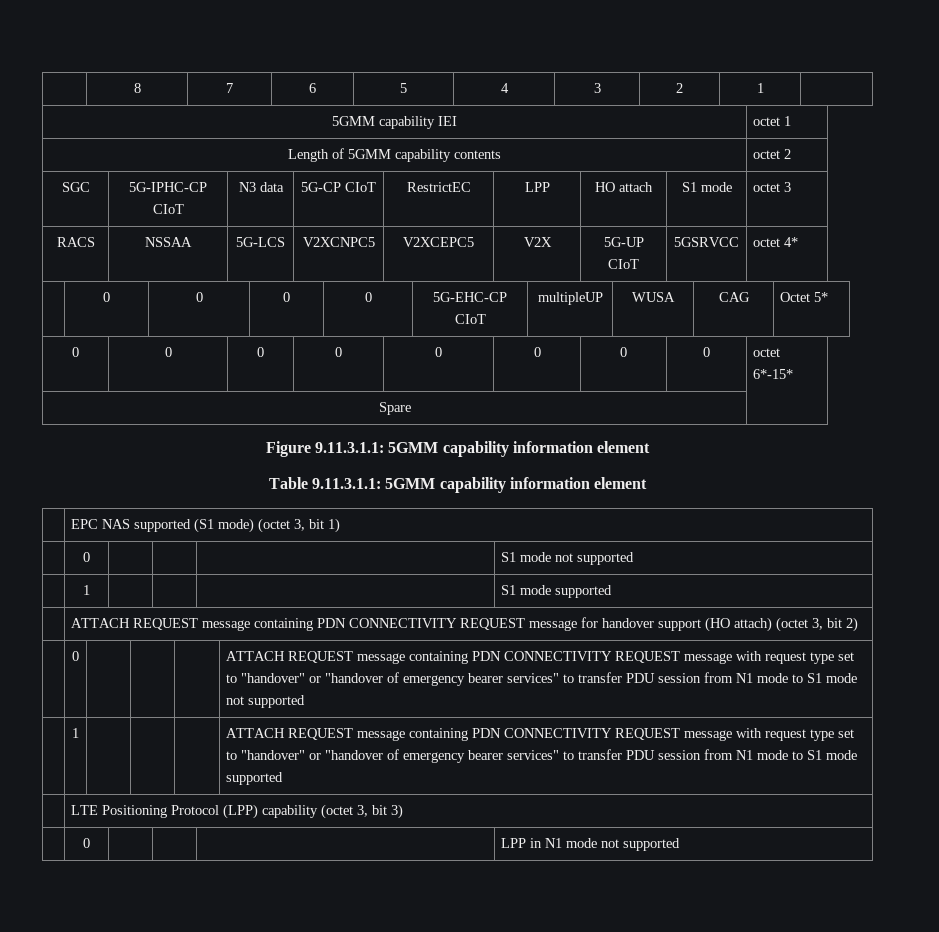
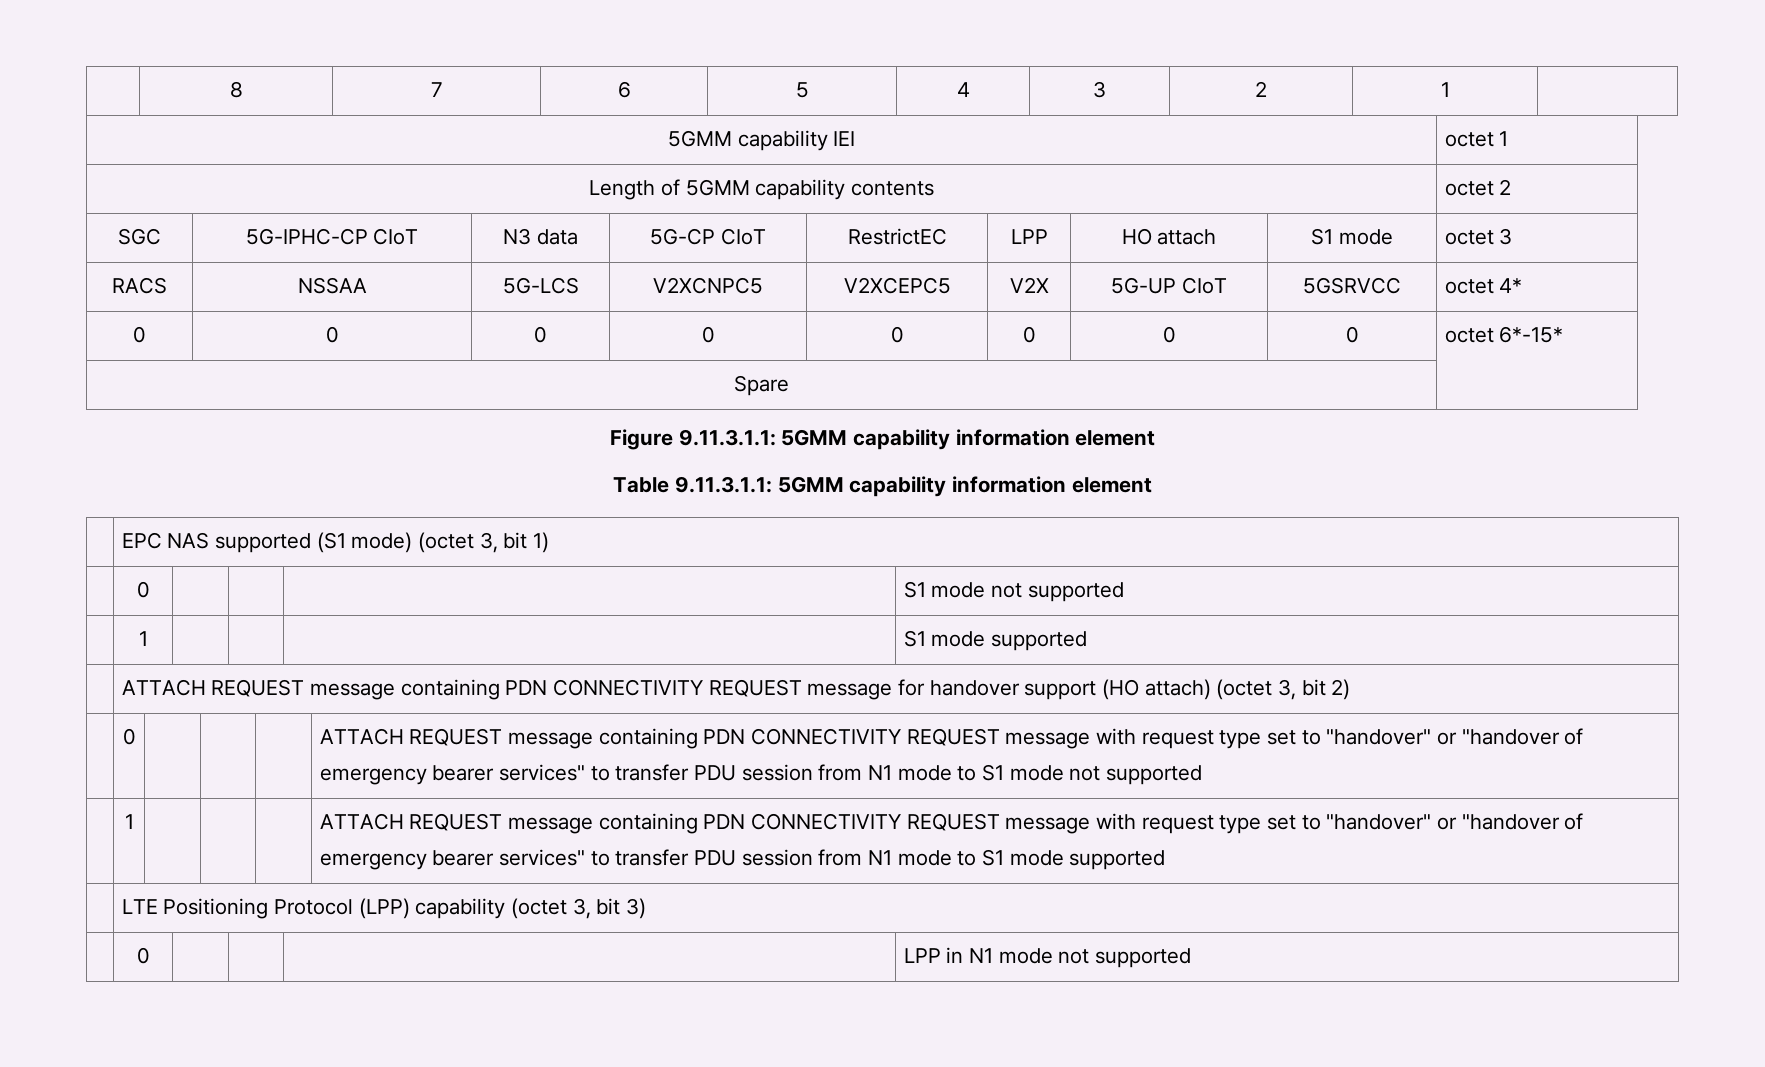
[103,292,110,302] [195,292,203,302] [283,292,290,302] [364,292,372,302] [433,292,507,302] [454,314,486,324] [537,292,603,305] [632,292,675,302] [718,292,750,302] [780,292,829,302] // | 0 | 0 | 0 | 0 | 5G-EHC-CP CIoT | multipleUP | WUSA | CAG | Octet 5* -> (1523, 285) none

